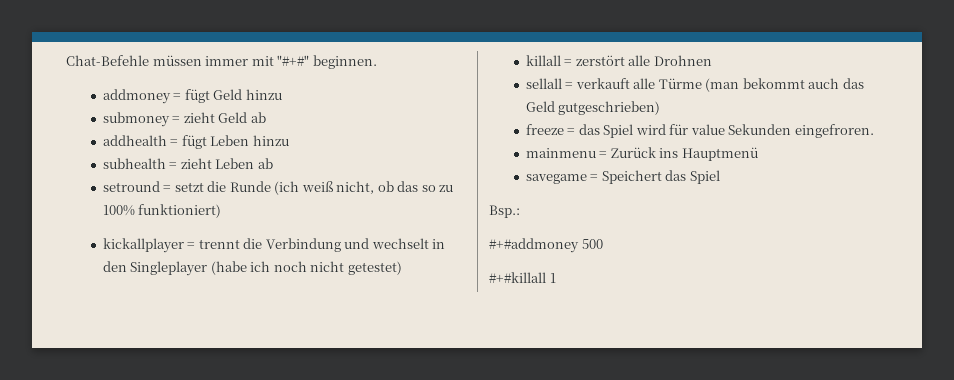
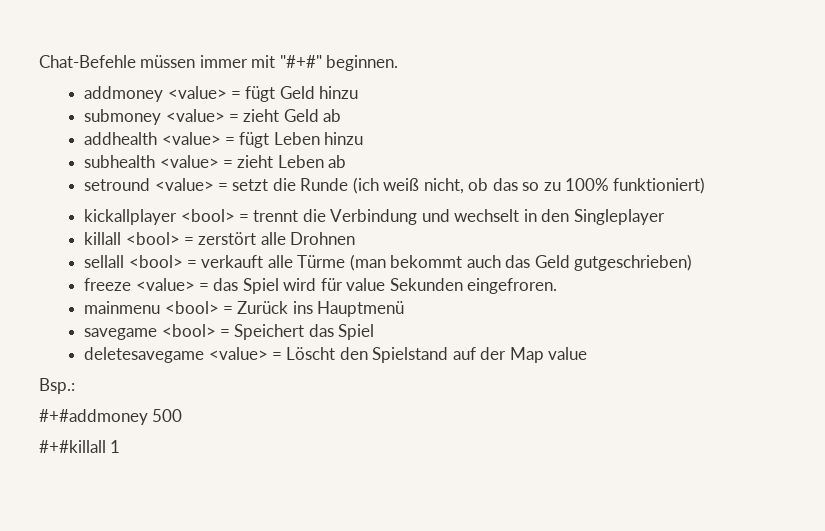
(171, 96) none -> [167,86,227,99] <value>
(170, 119) none -> [165,109,225,122] <value>
(167, 140) none -> [161,132,221,145] <value>
(166, 163) none -> [159,155,219,168] <value>
(160, 186) none -> [154,178,214,191] <value>
(184, 245) none -> [180,209,235,222] <bool>
[210,261,402,275] (habe ich noch nicht getestet) -> (665, 217) none
(561, 60) none -> [125,232,180,245] <bool>
(562, 83) none -> [128,255,183,268] <bool>
(564, 129) none -> [135,278,195,291] <value>
(596, 153) none -> [164,301,219,314] <bool>
(587, 179) none -> [161,324,216,337] <bool>
(720, 177) none -> [84,347,588,363] // deletesavegame <value> = Löscht den Spielstand auf der Map value

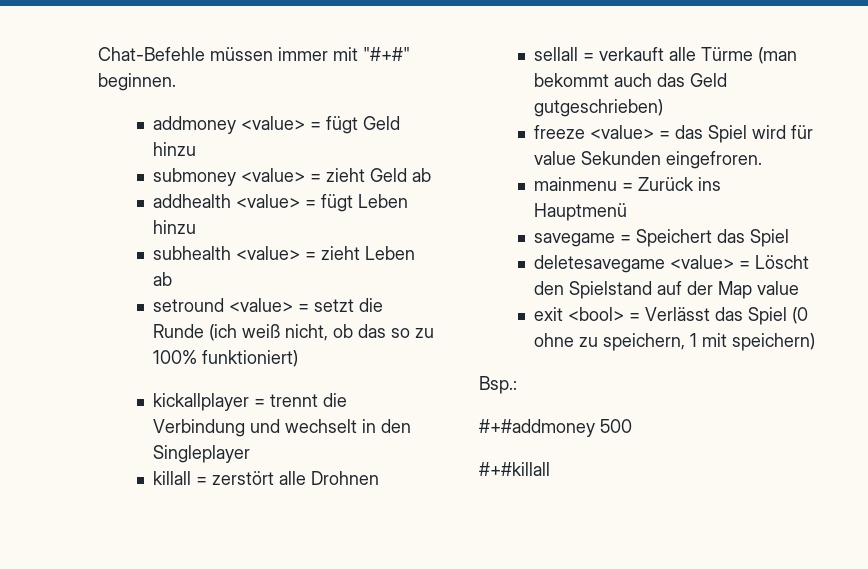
[180,209,235,222] <bool> -> (249, 402) none
[125,232,180,245] <bool> -> (191, 478) none
[128,255,183,268] <bool> -> (578, 54) none
[164,301,219,314] <bool> -> (617, 184) none
[161,324,216,337] <bool> -> (615, 240) none
(588, 353) none -> [533,307,808,325] [533,333,815,351] // exit <bool> = Verlässt das Spiel (0 ohne zu speichern, 1 mit speichern)
[110,440,121,453] 1 -> (550, 469) none

